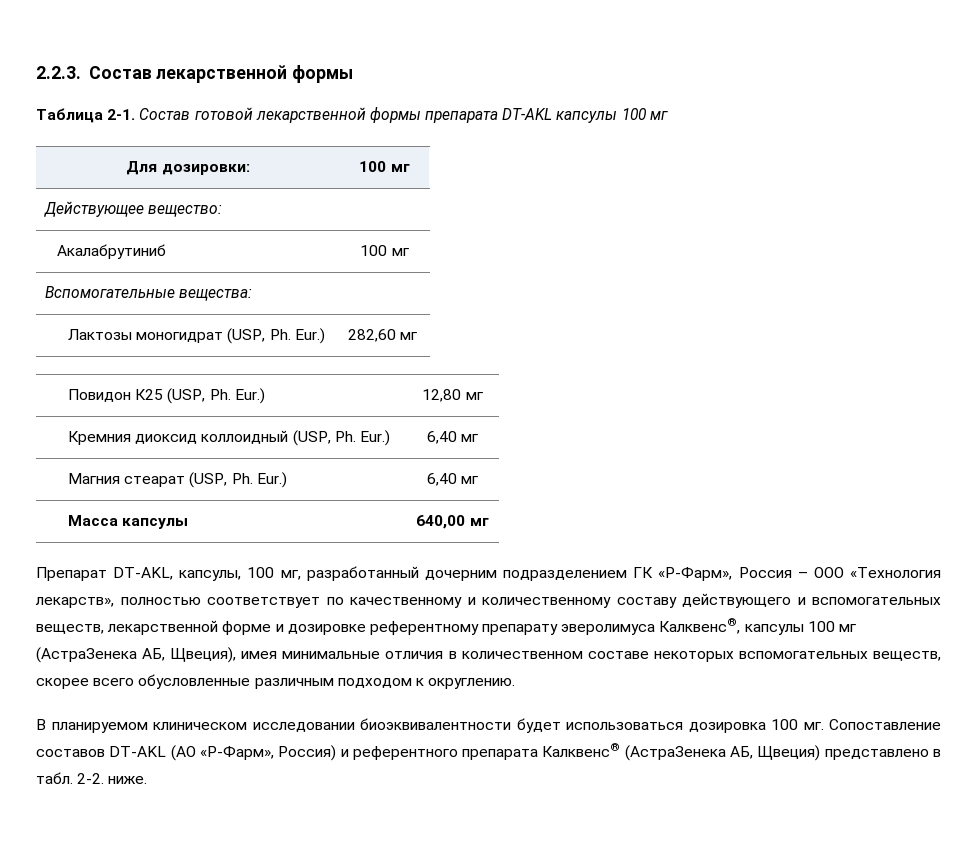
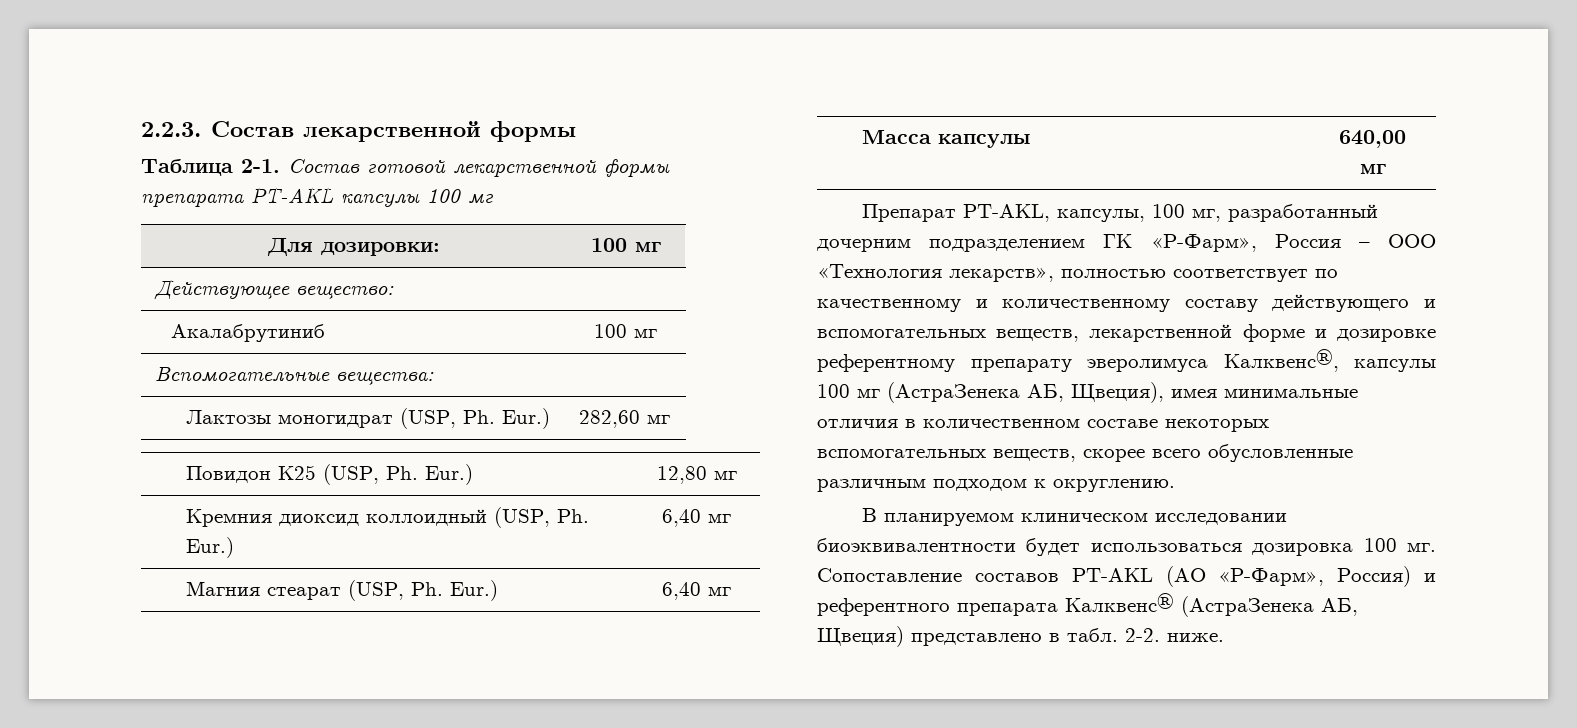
[502,108,553,120] DT-AKL -> [251,187,334,204] PT-AKL
[113,567,174,580] DT-AKL, -> [963,204,1051,222] PT-AKL,
[109,746,167,757] DT-AKL -> [1071,568,1153,582] PT-AKL

